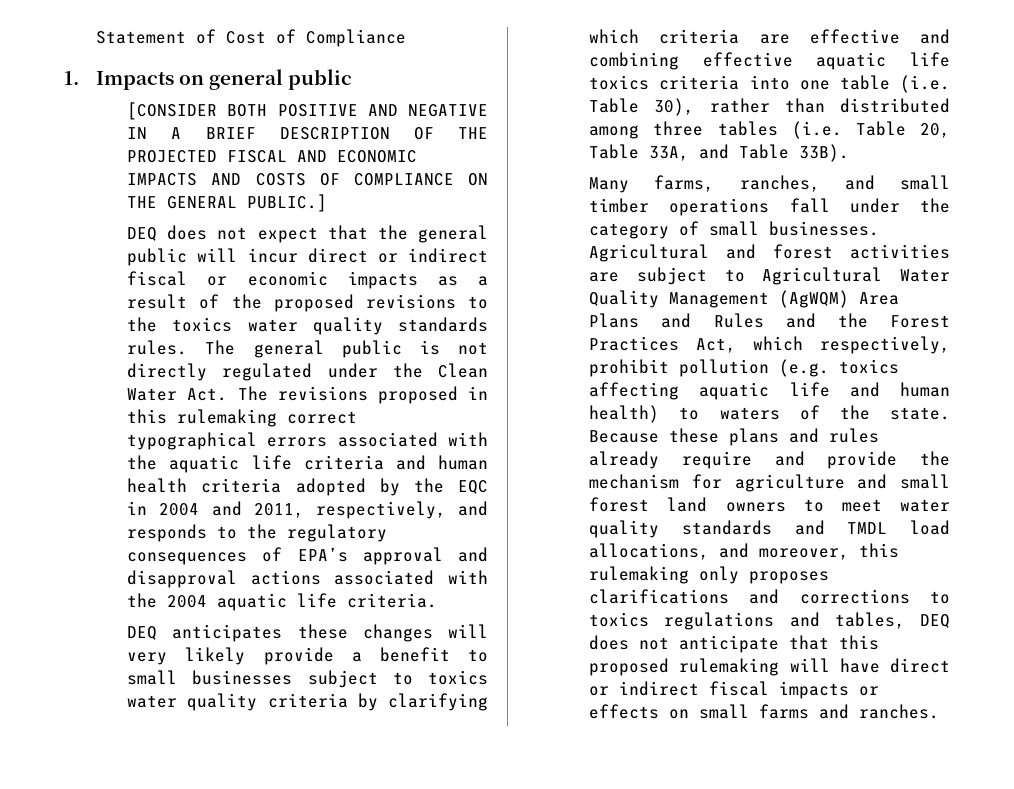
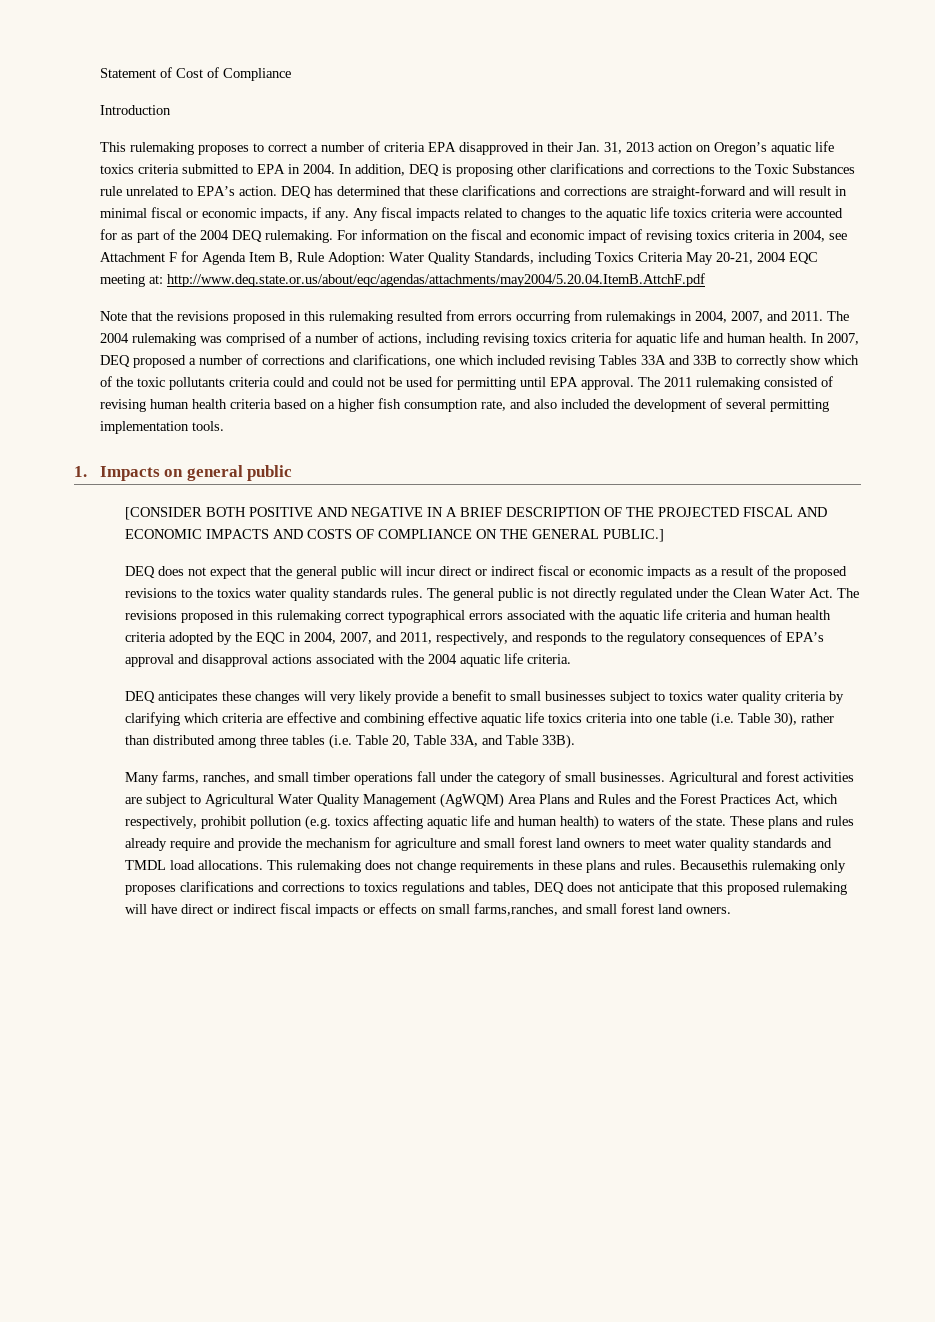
(406, 38) none -> [99,105,171,115] [99,141,834,155] [99,163,855,177] [99,185,847,199] [99,207,843,221] [99,229,847,243] [99,251,818,265] [99,273,705,287] [99,310,849,324] [99,332,859,346] [99,354,859,368] [99,376,833,390] [99,398,829,412] [99,421,224,434] // Introduction // This rulemaking proposes to correct a number of criteria EPA disapproved in their Jan. 31, 2013 action on Oregon’s aquatic life toxics criteria submitted to EPA in 2004. In addition, DEQ is proposing other clarifications and corrections to the Toxic Substances rule unrelated to EPA’s action. DEQ has determined that these clarifications and corrections are straight-forward and will result in minimal fiscal or economic impacts, if any. Any fiscal impacts related to changes to the aquatic life toxics criteria were accounted for as part of the 2004 DEQ rulemaking. For information on the fiscal and economic impact of revising toxics criteria in 2004, see Attachment F for Agenda Item B, Rule Adoption: Water Quality Standards, including Toxics Criteria May 20-21, 2004 EQC meeting at: http://www.deq.state.or.us/about/eqc/agendas/attachments/may2004/5.20.04.ItemB.AttchF.pdf // Note that the revisions proposed in this rulemaking resulted from errors occurring from rulemakings in 2004, 2007, and 2011. The 2004 rulemaking was comprised of a number of actions, including revising toxics criteria for aquatic life and human health. In 2007, DEQ proposed a number of corrections and clarifications, one which included revising Tables 33A and 33B to correctly show which of the toxic pollutants criteria could and could not be used for permitting until EPA approval. The 2011 rulemaking consisted of revising human health criteria based on a higher fish consumption rate, and also included the development of several permitting implementation tools.
[159,503,200,516] 2004 -> [304,632,373,644] 2004, 2007,
[589,428,720,443] Because these -> [730,816,765,826] These
[589,543,900,560] allocations, and moreover, this -> [198,860,749,873] allocations. This rulemaking does not change requirements in these plans and rules. Becausethis
[759,704,940,719] farms and ranches. -> [474,903,732,916] farms,ranches, and small forest land owners.

